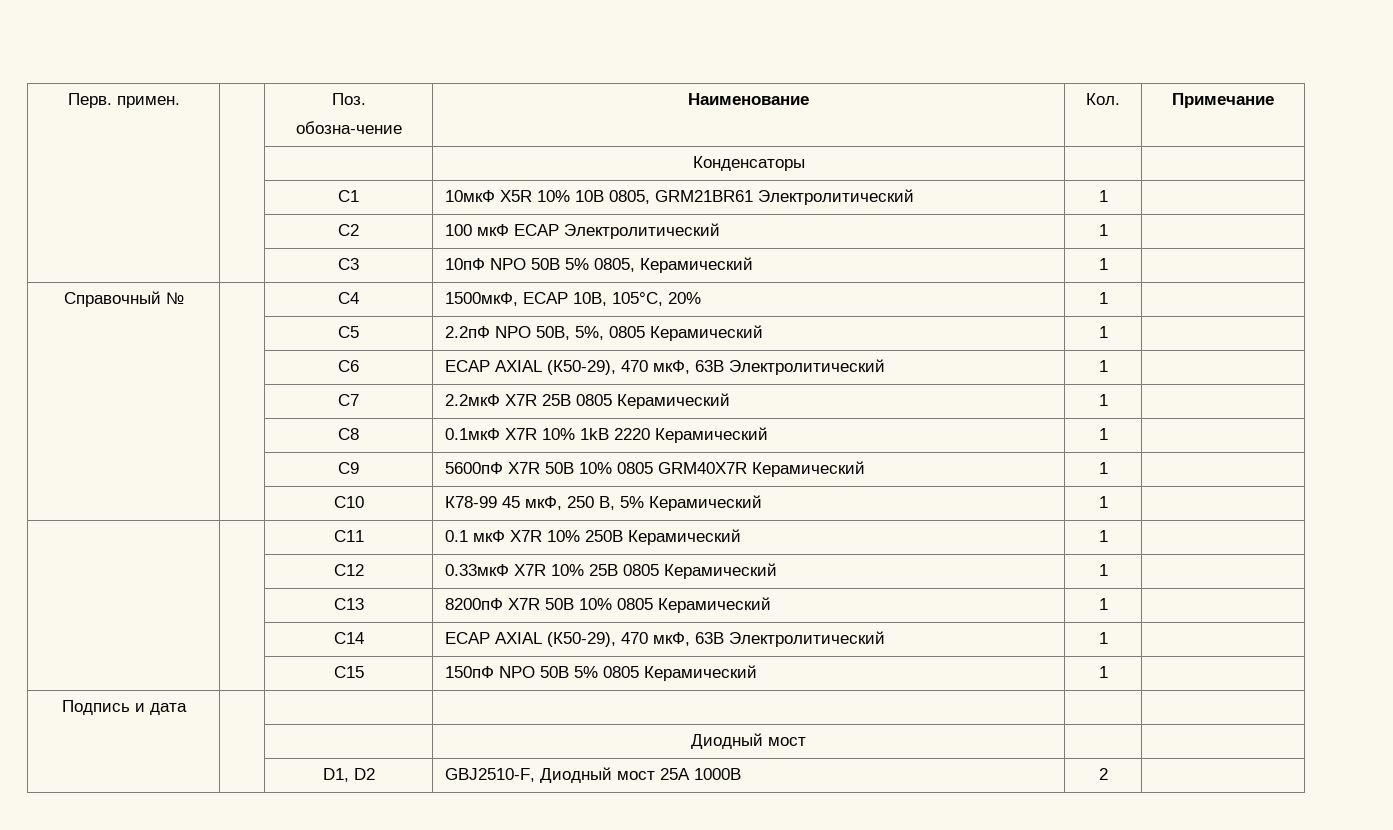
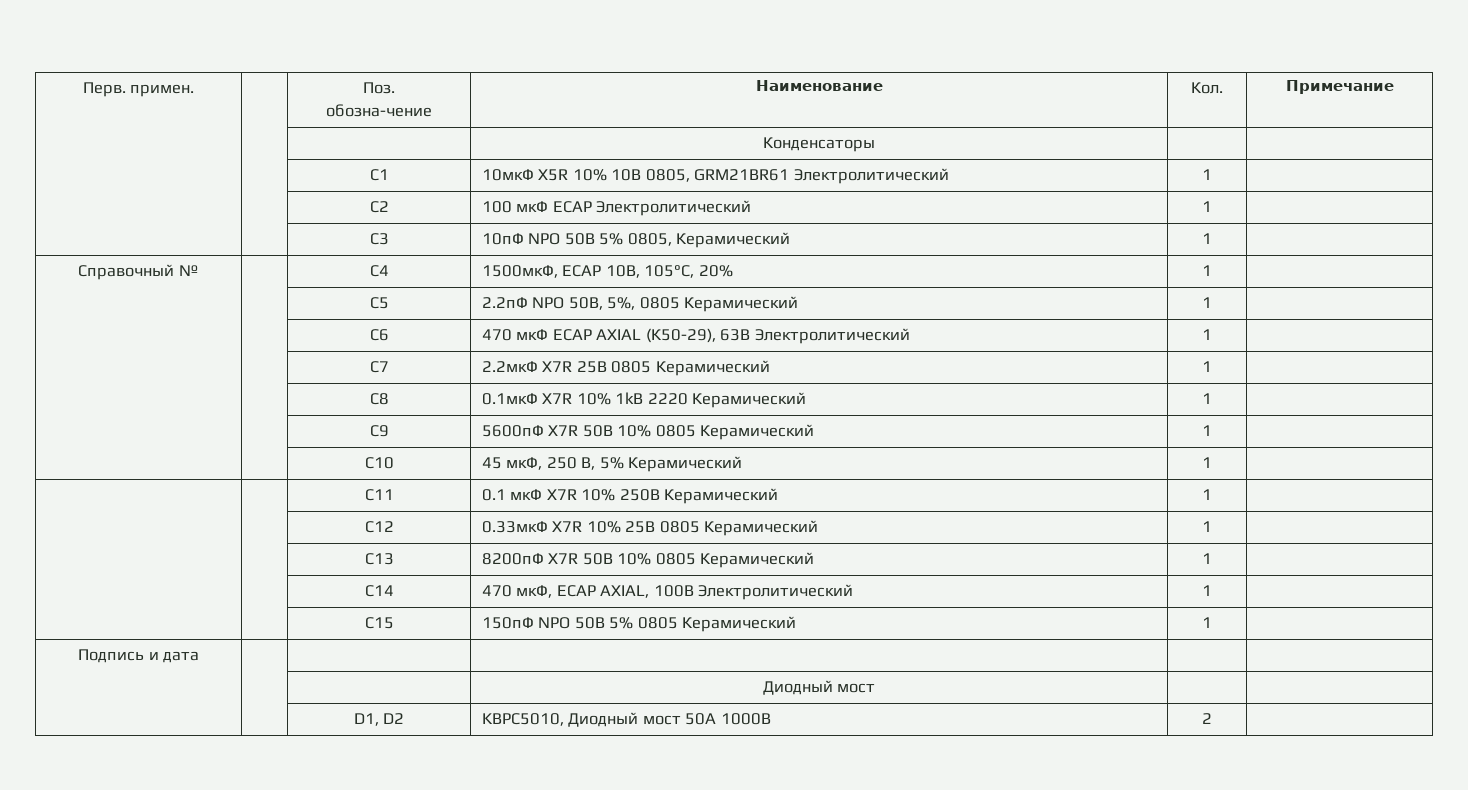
[444,360,690,375] ECAP AXIAL (К50-29), 470 мкФ, -> [481,328,716,343] 470 мкФ ECAP AXIAL (К50-29),
[657,462,747,474] GRM40X7R -> (696, 431) none
[444,496,497,508] К78-99 -> (394, 463) none
[444,632,724,647] ECAP AXIAL (К50-29), 470 мкФ, 63В -> [481,585,694,598] 470 мкФ, ECAP AXIAL, 100В
[444,767,690,783] GBJ2510-F, Диодный мост 25А -> [481,712,717,727] KBPC5010, Диодный мост 50А

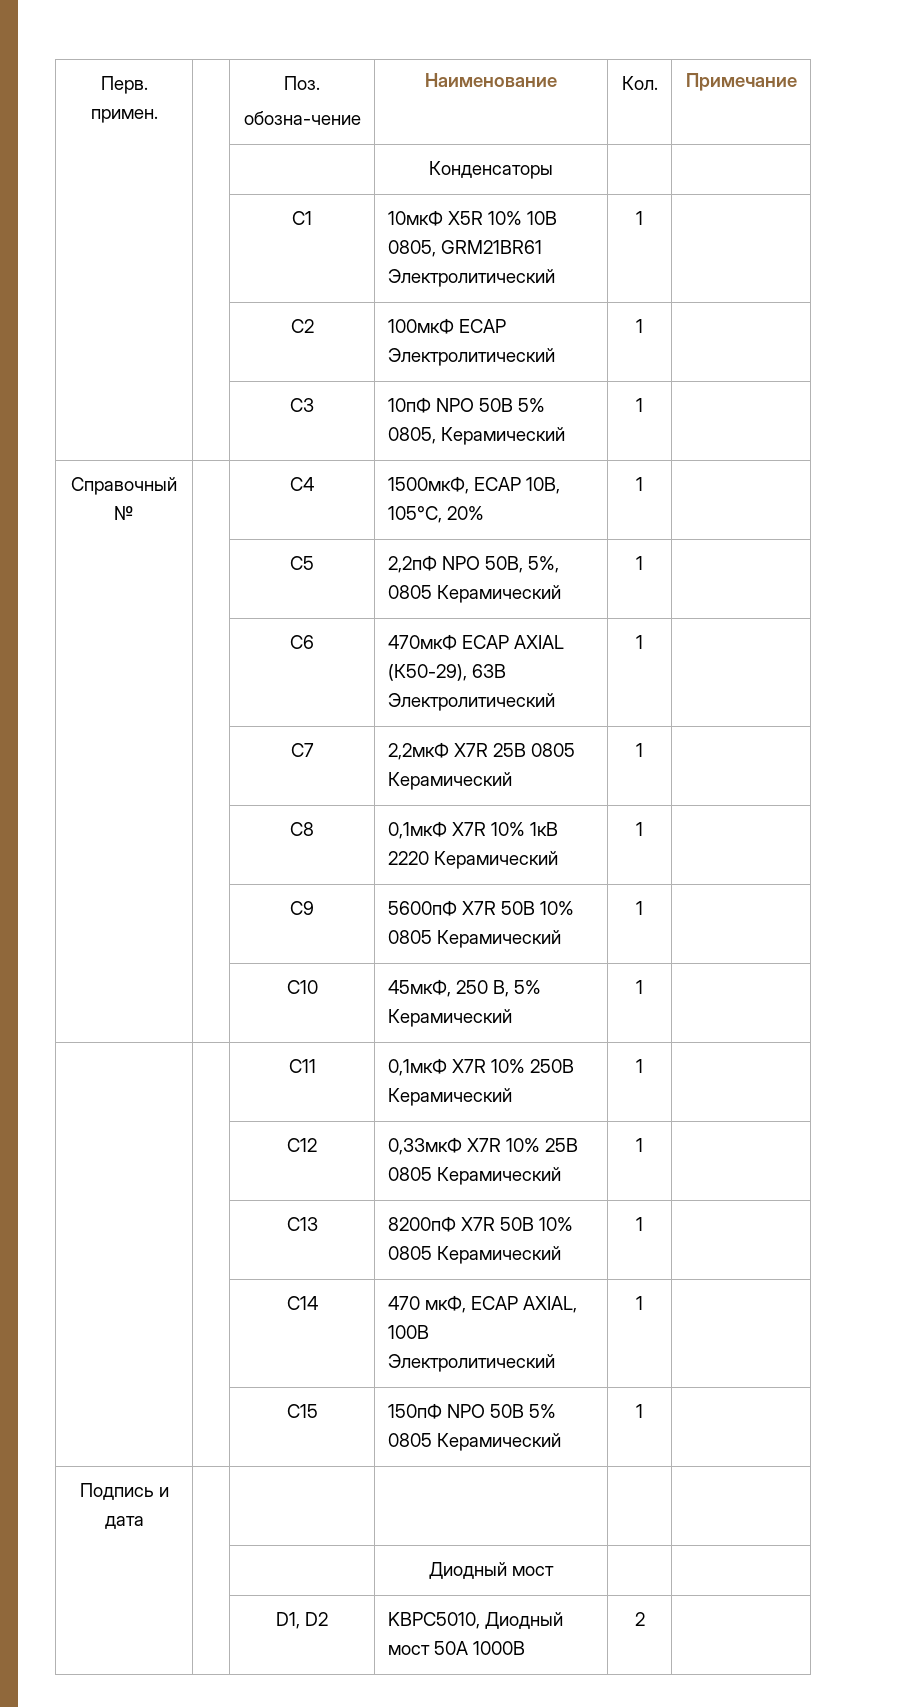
[481,201,549,213] 100 мкФ -> [387,318,454,334] 100мкФ
[481,297,528,308] 2.2пФ -> [387,555,437,573] 2,2пФ
[481,329,549,341] 470 мкФ -> [387,634,457,650] 470мкФ
[481,361,538,372] 2.2мкФ -> [387,742,449,760] 2,2мкФ
[481,392,644,405] 0.1мкФ X7R 10% 1kВ -> [387,821,558,839] 0,1мкФ X7R 10% 1кВ
[481,457,543,470] 45 мкФ, -> [387,979,451,997] 45мкФ,
[481,489,543,501] 0.1 мкФ -> [387,1058,447,1076] 0,1мкФ
[481,521,548,533] 0.33мкФ -> [387,1137,462,1155] 0,33мкФ

